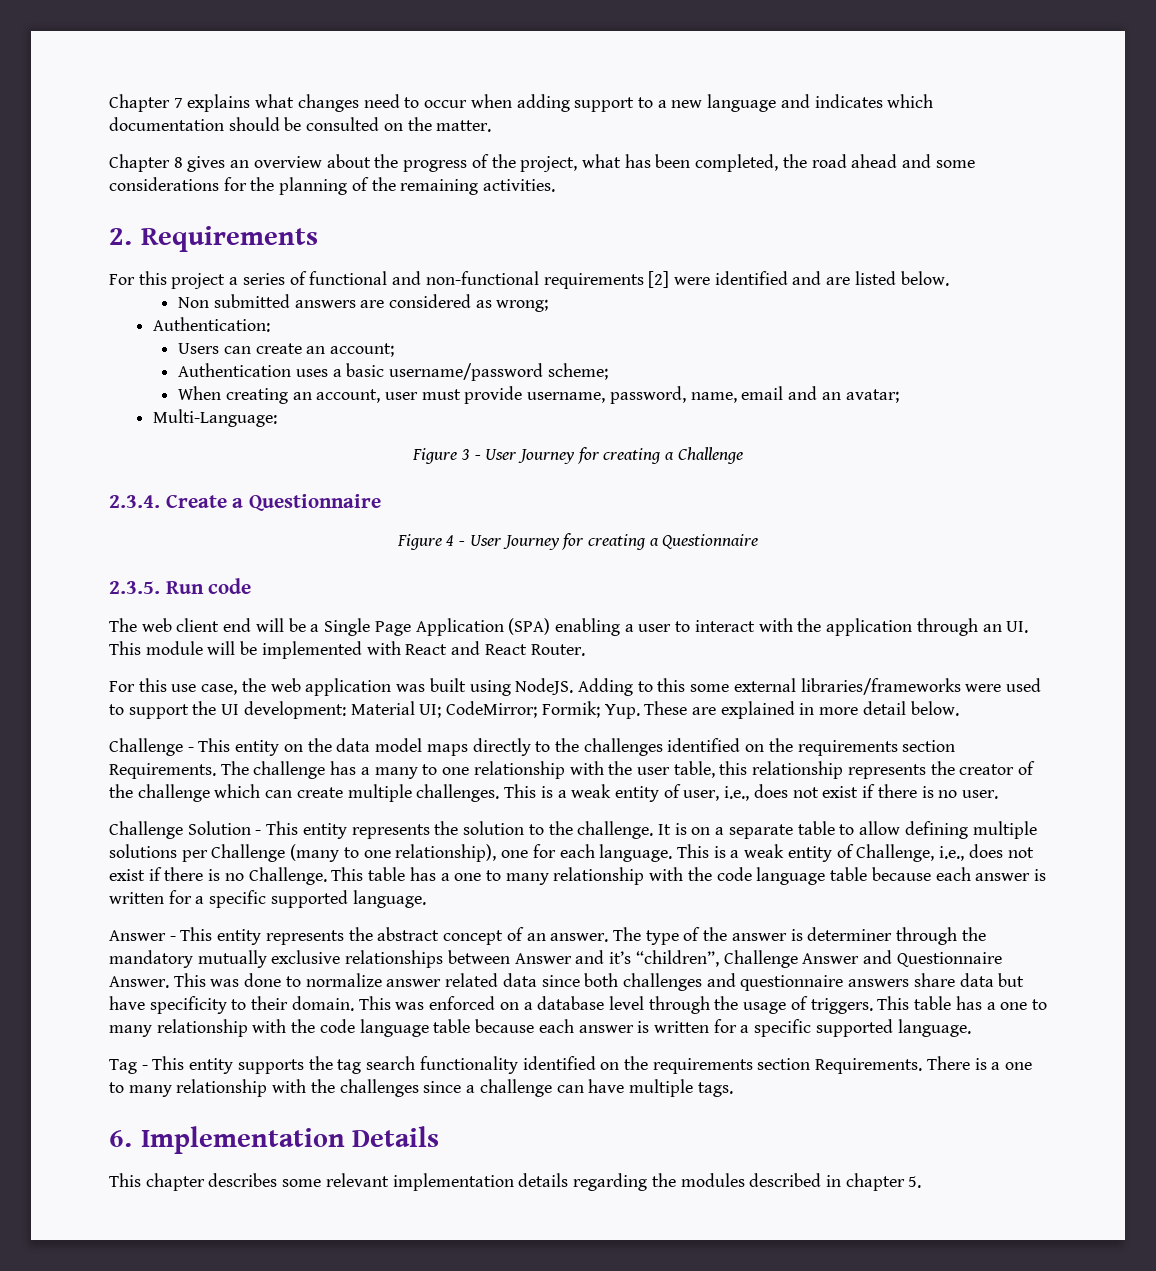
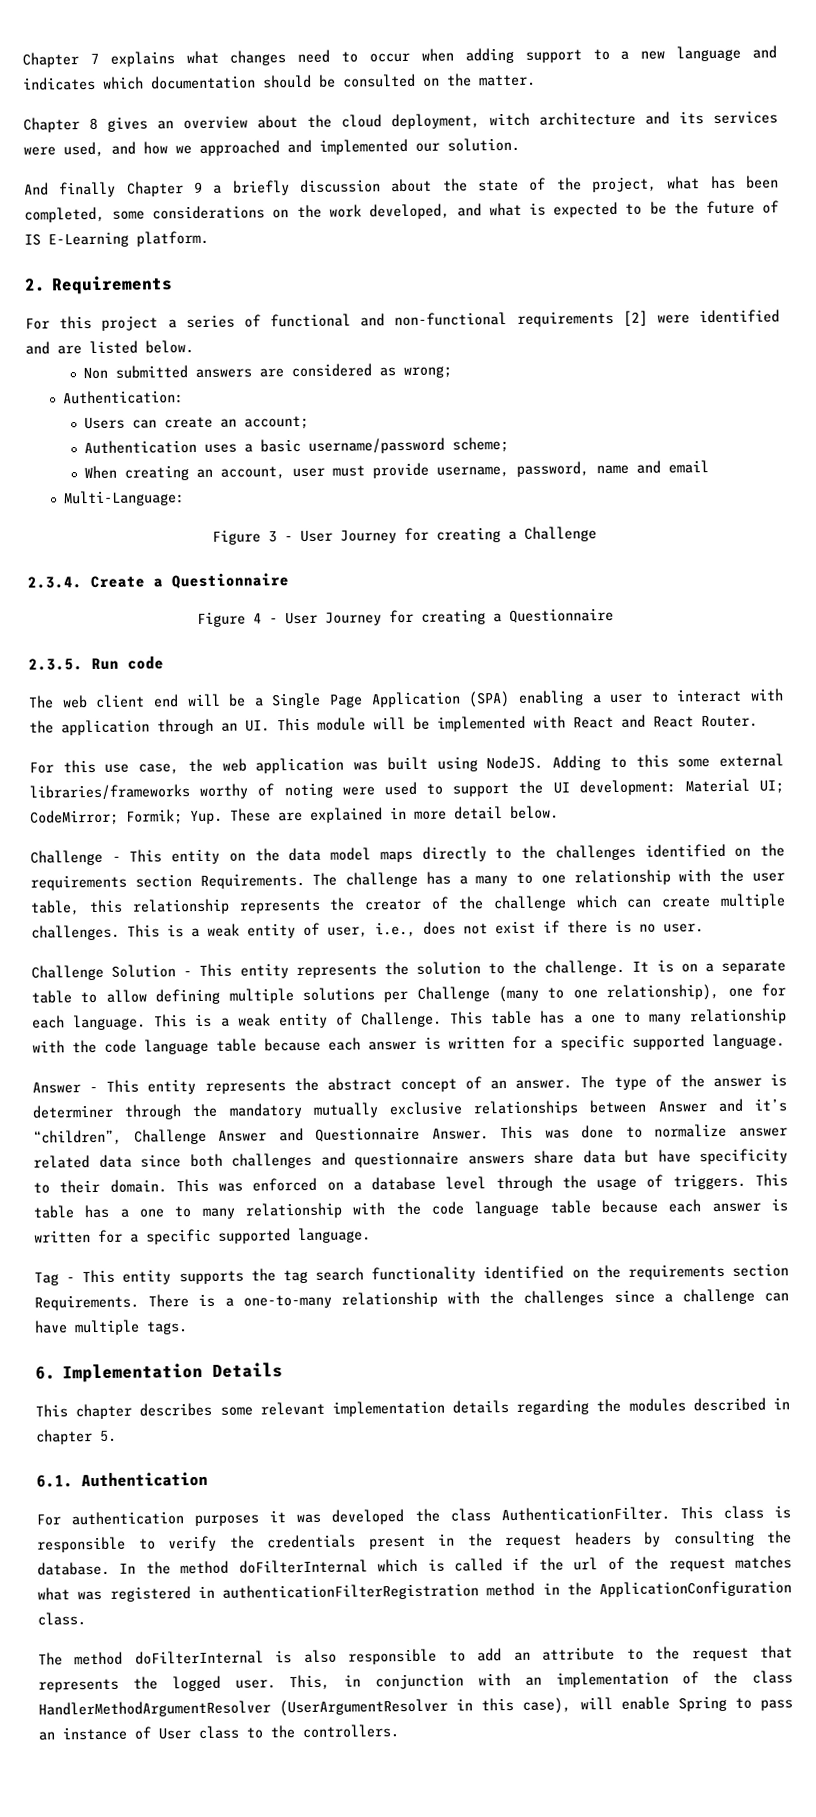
[403,160,468,172] progress -> [341,110,778,130] [23,137,520,158] [24,178,519,198] cloud deployment, witch architecture and its services were used, and how we approached and implemented our solution. // And finally Chapter 9 a briefly discussion about the state
[782,154,975,168] [109,177,556,195] the road ahead and some considerations for the planning of the remaining activities. -> [112,200,779,220] [24,230,209,248] some considerations on the work developed, and what is expected to be the future of IS E-Learning platform.
[690,392,737,403] name, -> [596,460,662,475] name and
[788,386,899,403] and an avatar; -> (710, 467) none
(961, 686) none -> [199,782,333,799] worthy of noting
[856,844,1034,862] [109,867,244,881] Challenge, i.e., does not exist if there is no -> (353, 1019) none
[1005,1062,1033,1070] [109,1082,172,1097] one to many -> [242,1294,332,1309] one-to-many
(922, 1182) none -> [36,1471,208,1488] [36,1505,791,1527] [37,1530,792,1553] [37,1555,793,1576] [37,1580,792,1602] [37,1612,86,1626] [38,1645,793,1666] [38,1670,794,1693] [38,1695,793,1718] [38,1724,399,1741] // 6.1. Authentication // For authentication purposes it was developed the class AuthenticationFilter. This class is responsible to verify the credentials present in the request headers by consulting the database. In the method doFilterInternal which is called if the url of the request matches what was registered in authenticationFilterRegistration method in the ApplicationConfiguration class. // The method doFilterInternal is also responsible to add an attribute to the request that represents the logged user. This, in conjunction with an implementation of the class HandlerMethodArgumentResolver (UserArgumentResolver in this case), will enable Spring to pass an instance of User class to the controllers.

